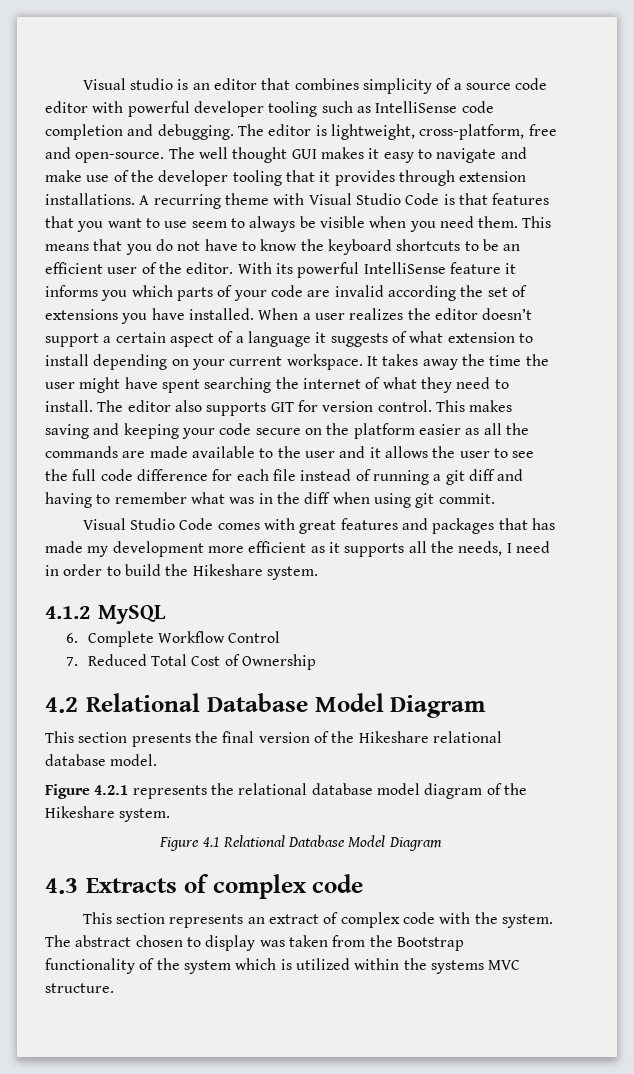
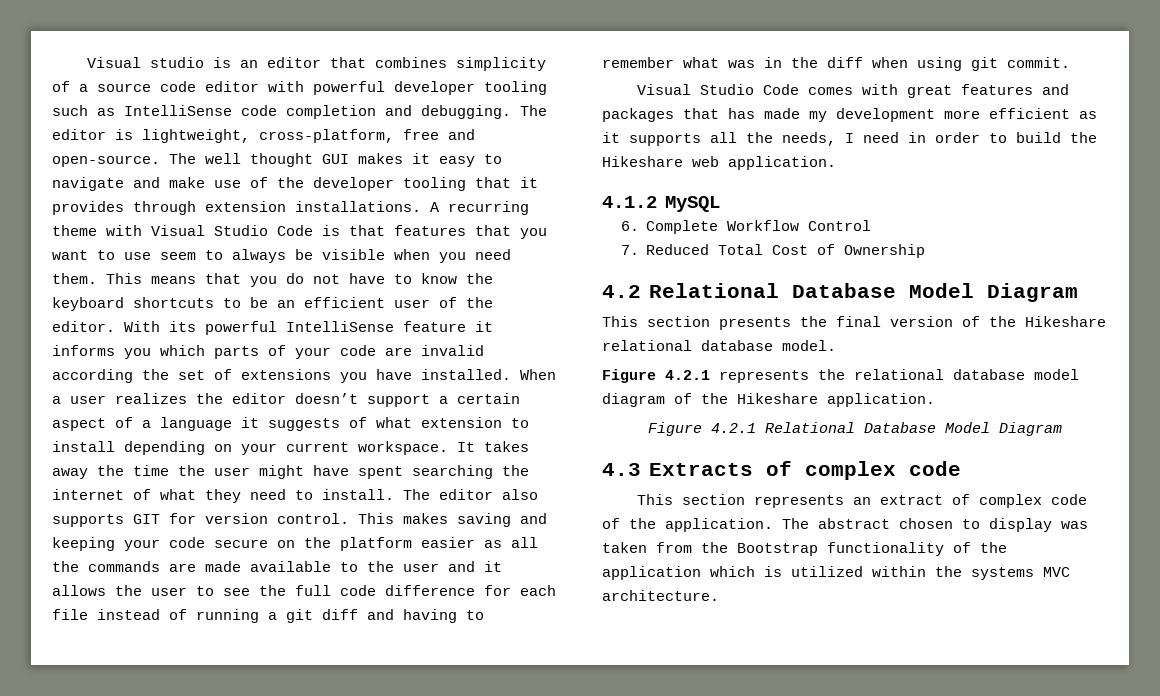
[266,566,318,580] system. -> [692,156,836,170] web application.
[119,808,171,822] [159,837,220,851] system. // Figure 4.1 -> [827,393,935,407] [648,422,756,436] application. // Figure 4.2.1
[439,912,553,928] with the system. -> [602,518,773,532] of the application.
[183,960,231,974] system -> [602,566,701,580] application
[45,983,114,993] structure. -> [602,590,719,601] architecture.

